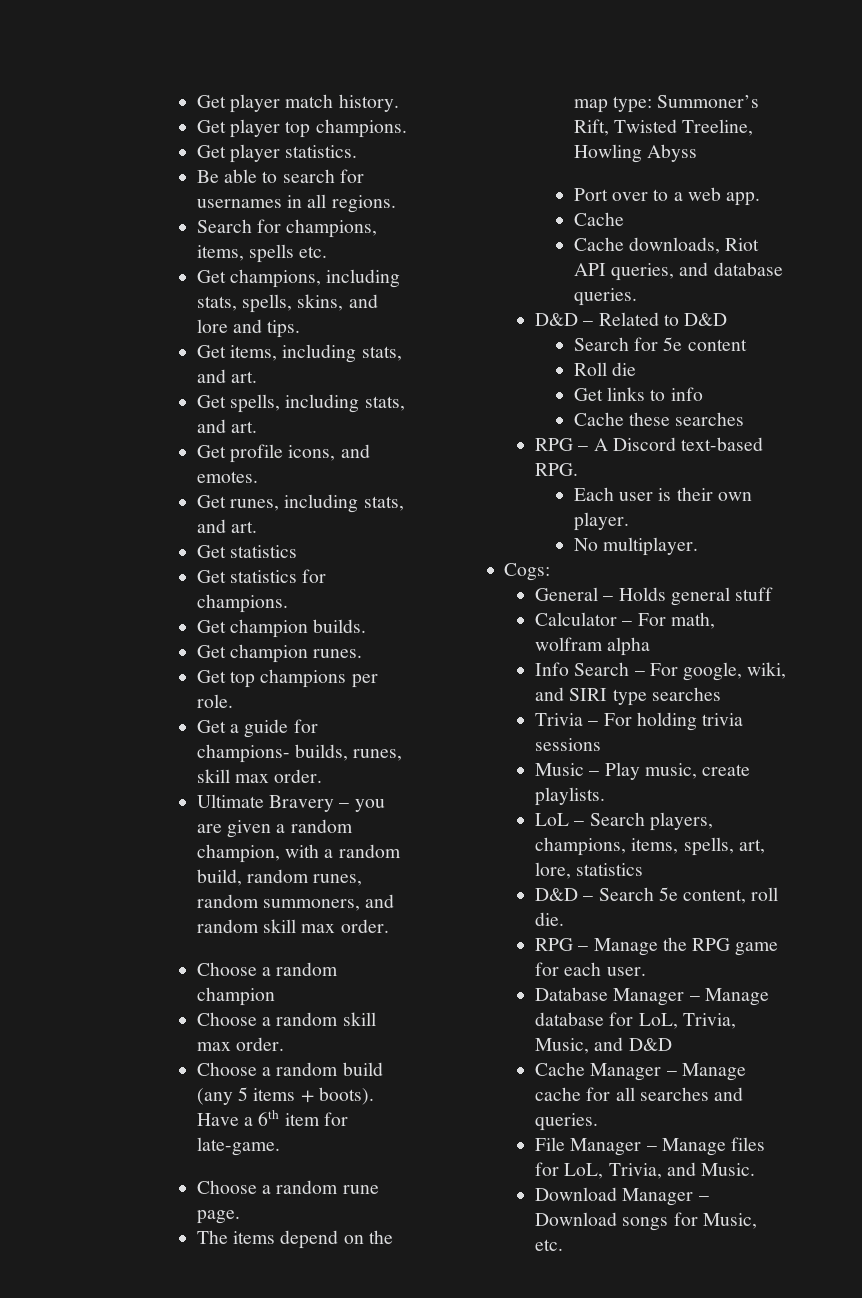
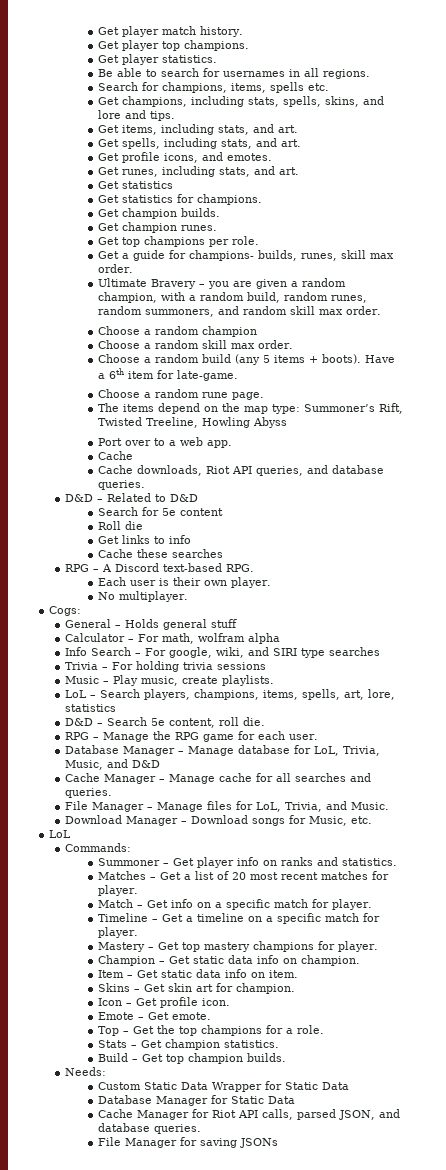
(563, 1245) none -> [48,830,71,838] [64,843,131,852] [97,857,397,868] [97,871,389,880] [97,885,138,896] [97,899,372,910] [97,913,380,924] [97,927,138,938] [97,941,378,952] [97,955,360,966] [97,969,298,978] [97,983,295,994] [97,997,230,1008] [97,1012,211,1020] [97,1025,324,1036] [97,1039,279,1050] [97,1053,286,1064] [64,1067,106,1076] [97,1081,349,1092] [97,1095,295,1106] [97,1109,400,1120] [97,1123,201,1134] [97,1137,278,1148] // LoL // Commands: // Summoner – Get player info on ranks and statistics. // Matches – Get a list of 20 most recent matches for player. // Match – Get info on a specific match for player. // Timeline – Get a timeline on a specific match for player. // Mastery – Get top mastery champions for player. // Champion – Get static data info on champion. // Item – Get static data info on item. // Skins – Get skin art for champion. // Icon – Get profile icon. // Emote – Get emote. // Top – Get the top champions for a role. // Stats – Get champion statistics. // Build – Get top champion builds. // Needs: // Custom Static Data Wrapper for Static Data // Database Manager for Static Data // Cache Manager for Riot API calls, parsed JSON, and database queries. // File Manager for saving JSONs

